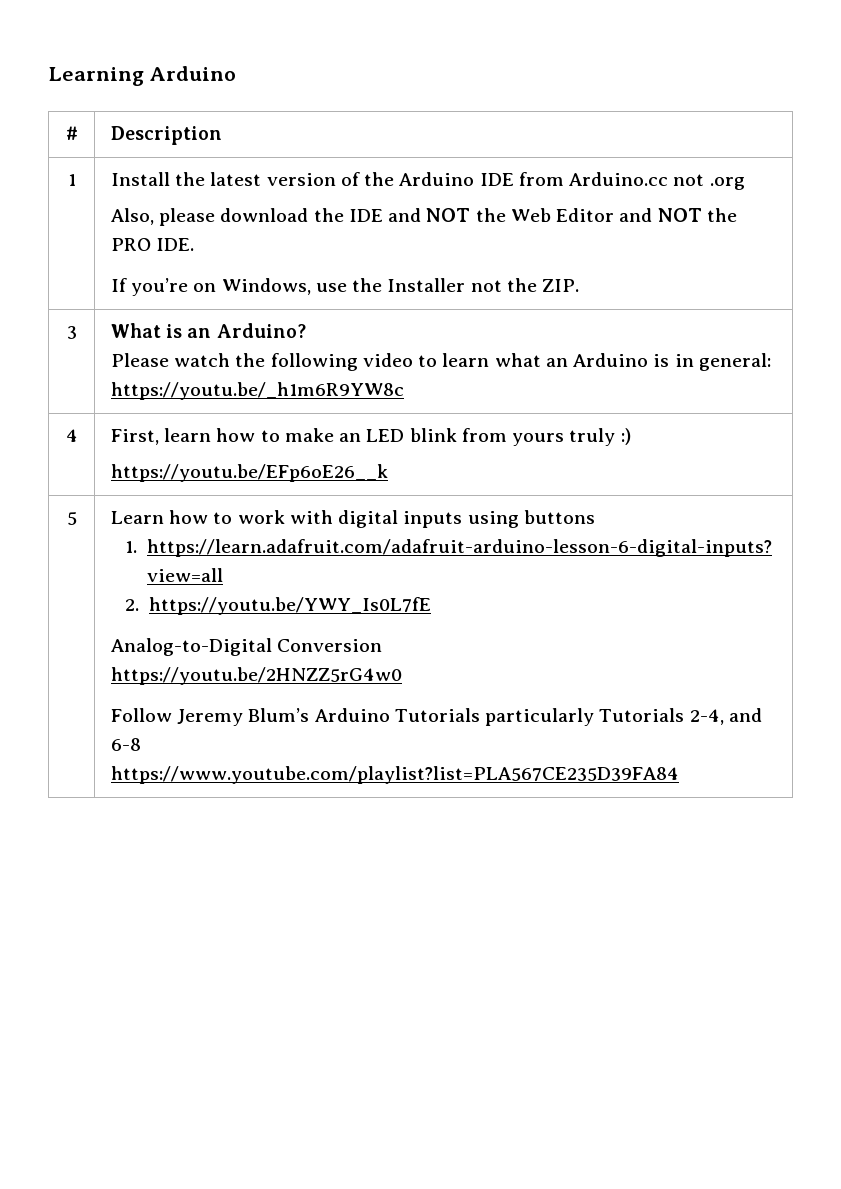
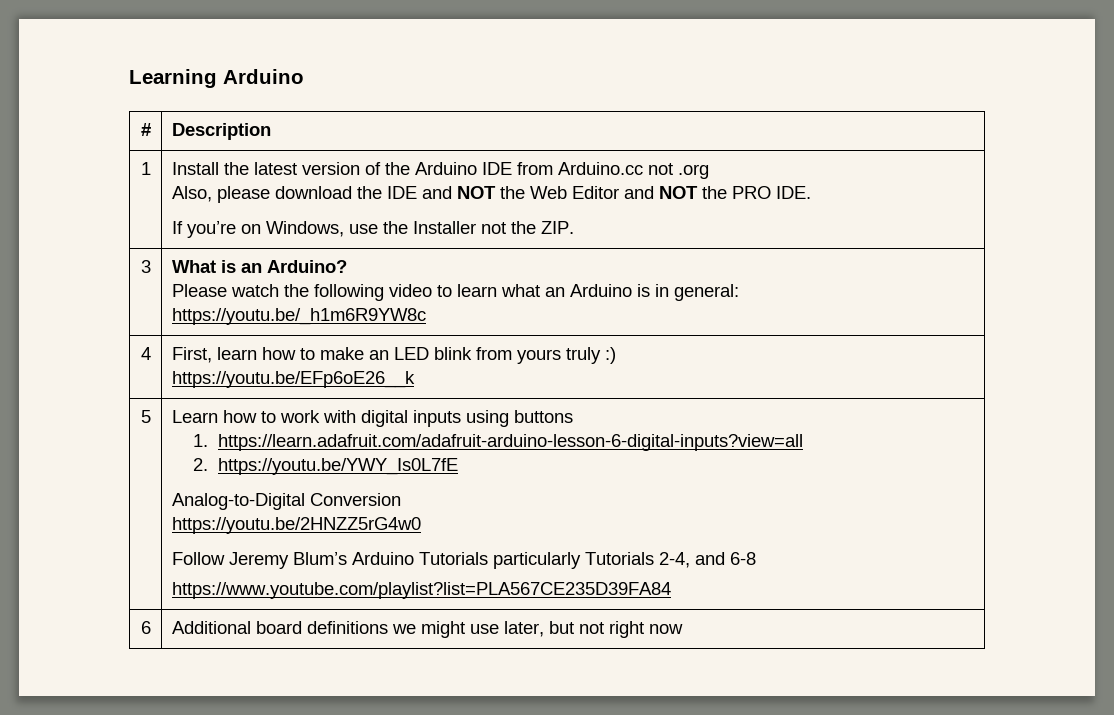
(679, 775) none -> [140,621,151,634] [171,621,683,638] // 6 | Additional board definitions we might use later, but not right now

